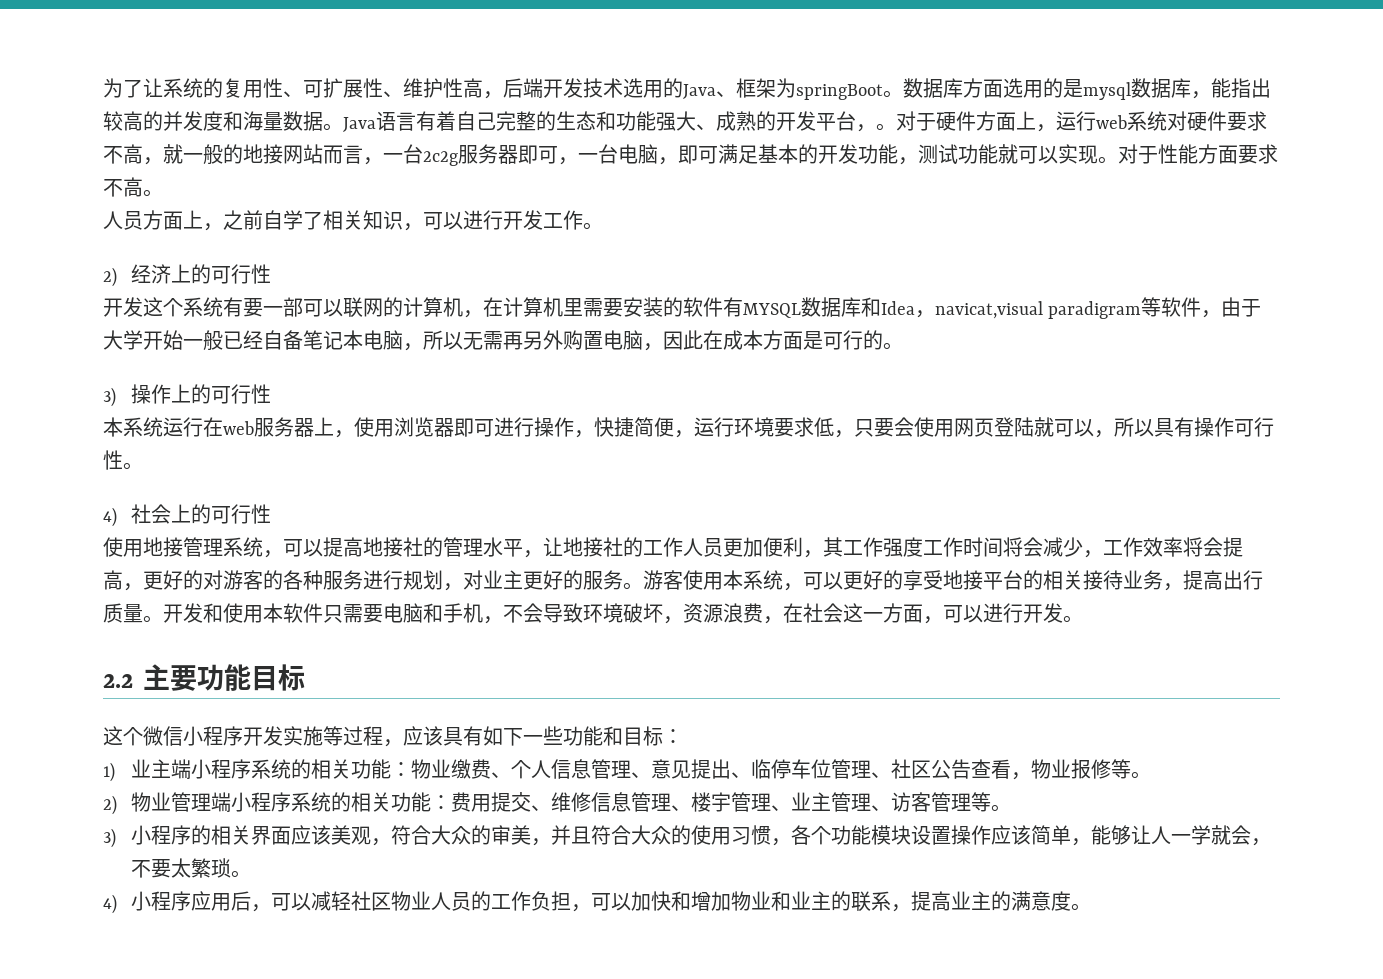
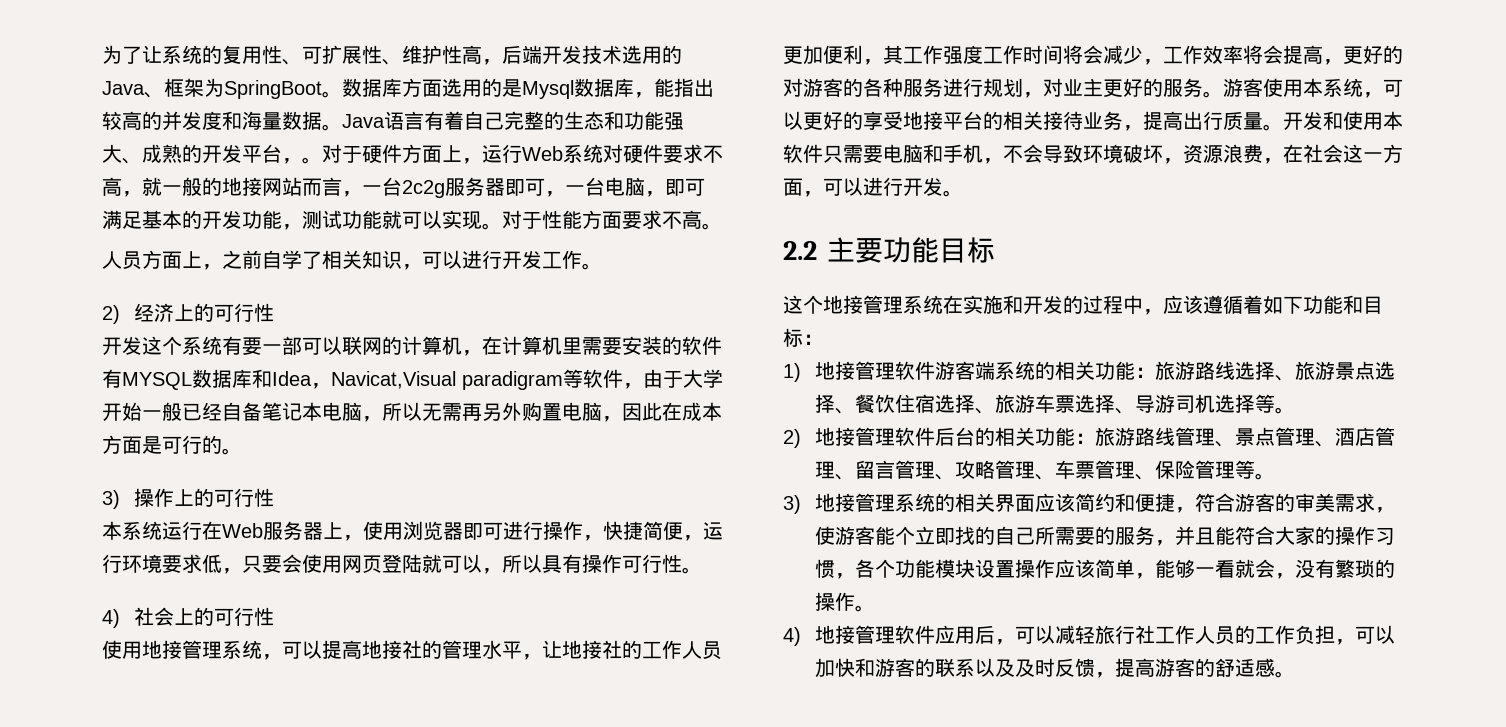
[796,84,883,100] springBoot -> [224,80,322,99] SpringBoot
[1083,82,1131,100] mysql -> [522,80,574,99] Mysql
[1096,115,1127,129] web -> [522,146,563,161] Web
[935,301,1043,319] navicat,visual -> [331,371,456,389] Navicat,Visual
[223,421,254,435] web -> [222,523,263,538] Web
[143,726,683,747] [103,759,1152,782] [103,792,932,815] 微信小程序开发实施等过程，应该具有如下一些功能和目标： // 1)业主端小程序系统的相关功能：物业缴费、个人信息管理、意见提出、临停车位管理、社区公告查看，物业报修等。 // 2)物业管理端小程序系统的相关功能：费用提交、维修信息管理、楼宇管理、业主管理、访客 -> [823,295,1383,315] [783,328,823,347] [783,361,1395,382] [814,394,1295,414] [783,427,1395,448] [814,460,1195,480] 地接管理系统在实施和开发的过程中，应该遵循着如下功能和目标： // 1)地接管理软件游客端系统的相关功能：旅游路线选择、旅游景点选择、餐饮住宿选择、旅游车票选择、导游司机选择等。 // 2)地接管理软件后台的相关功能：旅游路线管理、景点管理、酒店管理、留言管理、攻略管理、车票管理、保险
[131,825,192,845] 小程序 -> [814,493,935,512] 地接管理系统
[331,825,732,846] 美观，符合大众的审美，并且符合大众的使用 -> [1074,493,1395,513] [814,526,1375,546] 简约和便捷，符合游客的审美需求，使游客能个立即找的自己所需要的服务，并且能符合大家的操作
[1131,825,1272,846] [131,858,252,878] [103,891,192,914] 让人一学就会，不要太繁琐。 // 4)小程序 -> [1194,559,1395,579] [814,592,875,612] [783,625,935,646] 一看就会，没有繁琐的操作。 // 4)地接管理软件
[351,891,432,911] 社区物业 -> [1094,625,1195,644] 旅行社工作
[691,891,1072,912] 增加物业和业主的联系，提高业主的满意度 -> [874,658,1275,678] 游客的联系以及及时反馈，提高游客的舒适感

